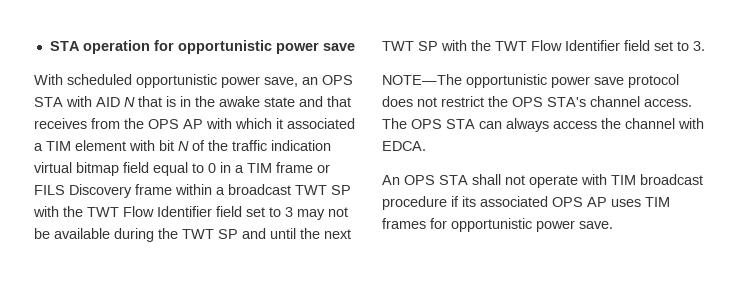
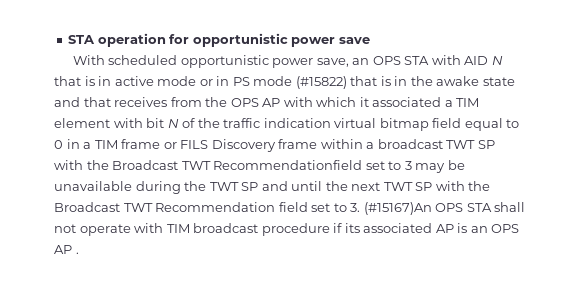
(191, 101) none -> [114,76,408,89] active mode or in PS mode (#15822) that is in
[87,206,242,217] TWT Flow Identifier field -> [112,160,363,170] Broadcast TWT Recommendationfield
[328,207,348,217] [34,228,110,239] not be available -> [447,160,465,170] [54,181,132,191] be unavailable
[495,40,620,51] TWT Flow Identifier -> [54,202,276,212] Broadcast TWT Recommendation
[382,74,679,88] [382,96,692,107] [382,118,704,132] [382,141,426,151] [382,175,400,185] // NOTE—The opportunistic power save protocol does not restrict the OPS STA's channel access. The OPS STA can always access the channel with EDCA. // An -> [363,202,432,215] (#15167)An
[552,197,670,207] [382,218,613,232] OPS AP uses TIM frames for opportunistic power save. -> [435,223,520,233] [54,245,79,254] AP is an OPS AP .

